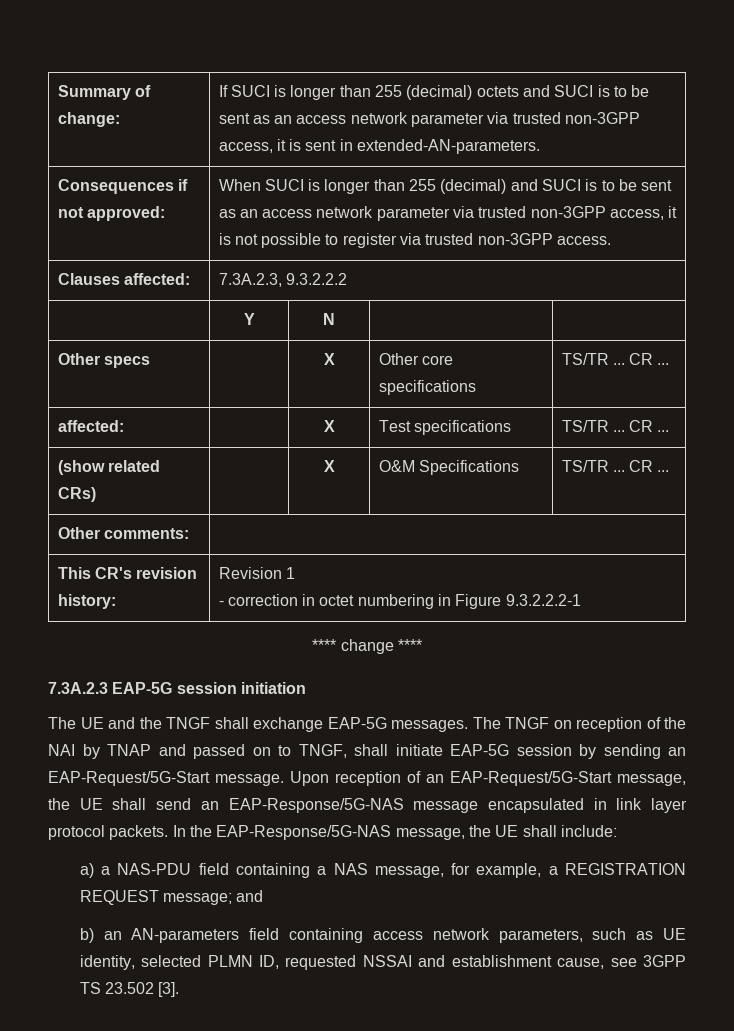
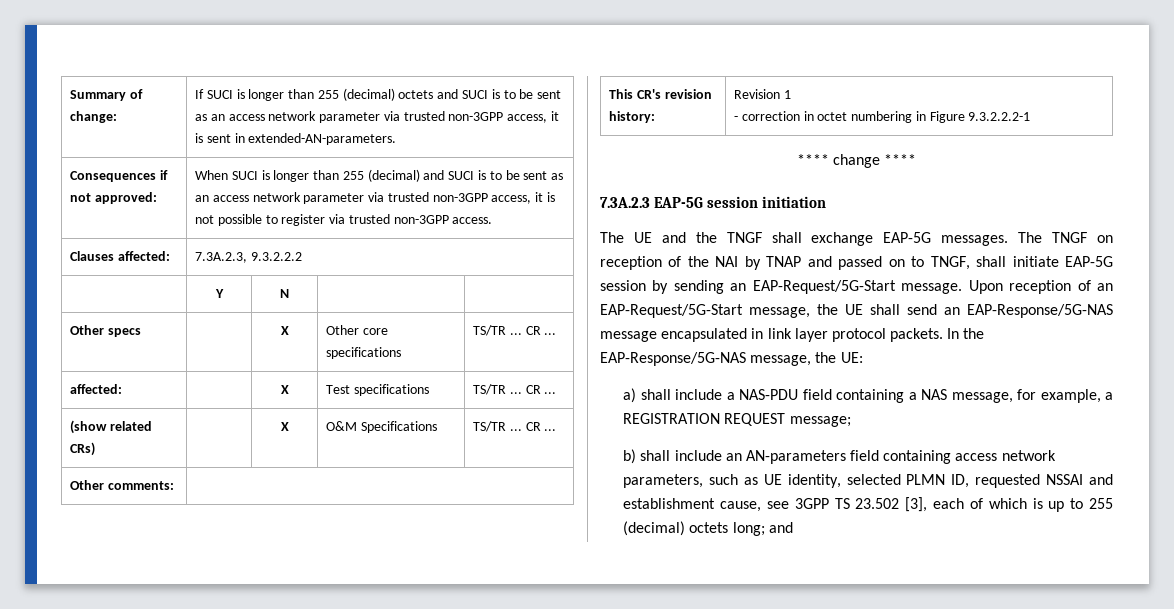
[495,825,617,837] UE shall include: -> [840,352,863,363] UE:
(94, 870) none -> [640,389,723,400] shall include
[236,890,264,902] and -> (851, 421) none
(94, 935) none -> [640,450,722,461] shall include
[158,982,180,997] [3]. -> [905,497,1114,512] [623,521,793,536] [3], each of which is up to 255 (decimal) octets long; and

